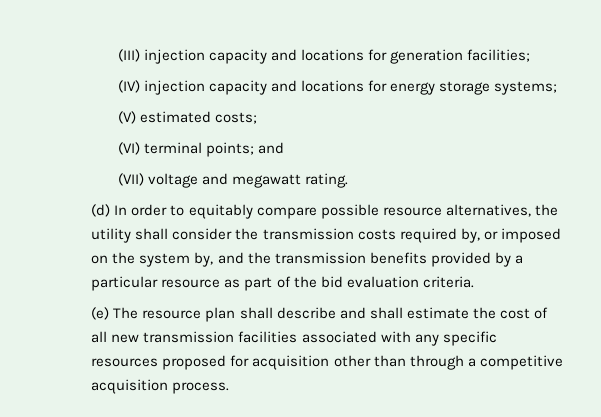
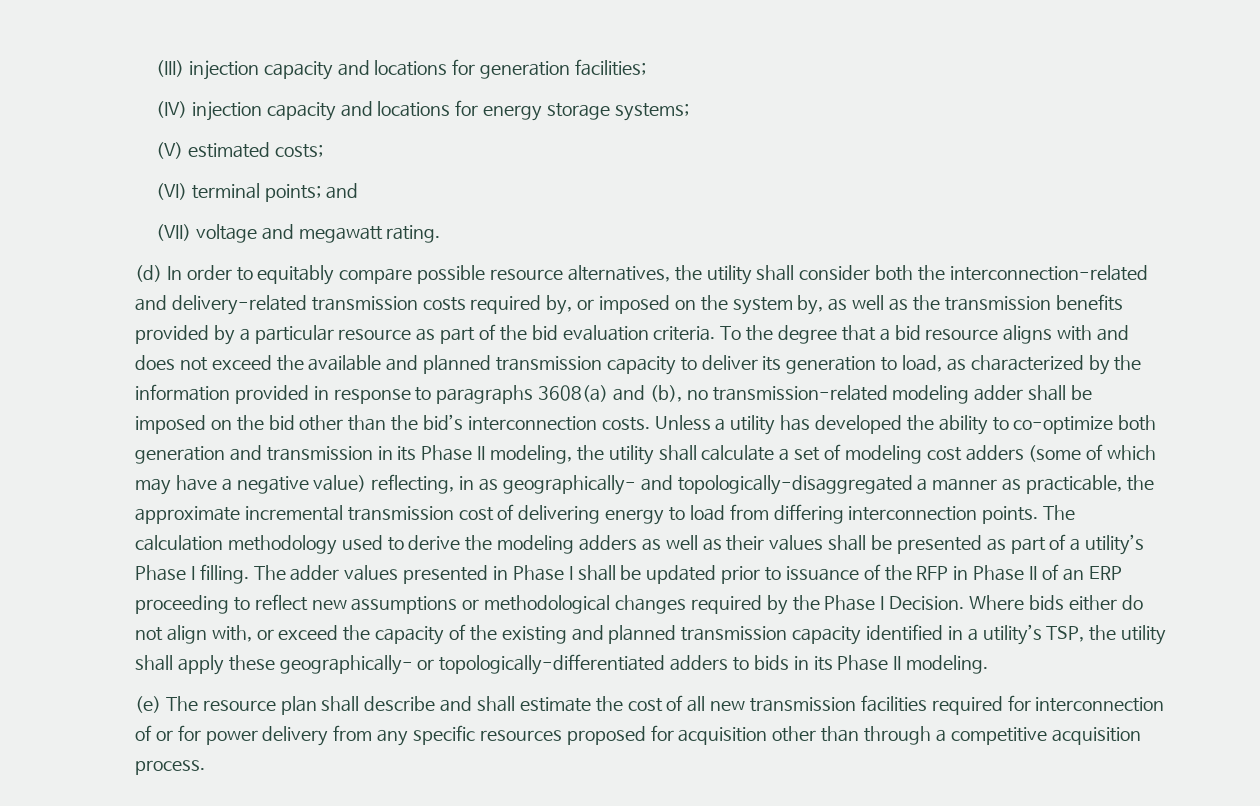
[235,228,259,240] the -> [875,265,1148,281] [135,295,307,315] both the interconnection-related and delivery-related
[217,252,244,264] and -> [828,295,908,311] as well as
(474, 282) none -> [720,325,1130,344] [135,355,1142,375] [135,384,1093,404] [135,414,1157,435] [135,444,1157,465] [135,474,1154,495] [135,504,1076,525] [135,534,1145,555] [135,564,1122,584] [135,594,1143,615] [135,624,1167,645] [135,654,989,675] To the degree that a bid resource aligns with and does not exceed the available and planned transmission capacity to deliver its generation to load, as characterized by the information provided in response to paragraphs 3608(a) and (b), no transmission-related modeling adder shall be imposed on the bid other than the bid’s interconnection costs. Unless a utility has developed the ability to co-optimize both generation and transmission in its Phase II modeling, the utility shall calculate a set of modeling cost adders (some of which may have a negative value) reflecting, in as geographically- and topologically-disaggregated a manner as practicable, the approximate incremental transmission cost of delivering energy to load from differing interconnection points. The calculation methodology used to derive the modeling adders as well as their values shall be presented as part of a utility’s Phase I filling. The adder values presented in Phase I shall be updated prior to issuance of the RFP in Phase II of an ERP proceeding to reflect new assumptions or methodological changes required by the Phase I Decision. Where bids either do not align with, or exceed the capacity of the existing and planned transmission capacity identified in a utility’s TSP, the utility shall apply these geographically- or topologically-differentiated adders to bids in its Phase II modeling.
[301,331,411,343] associated with -> [931,695,1165,715] [135,725,373,746] required for interconnection of or for power delivery from

